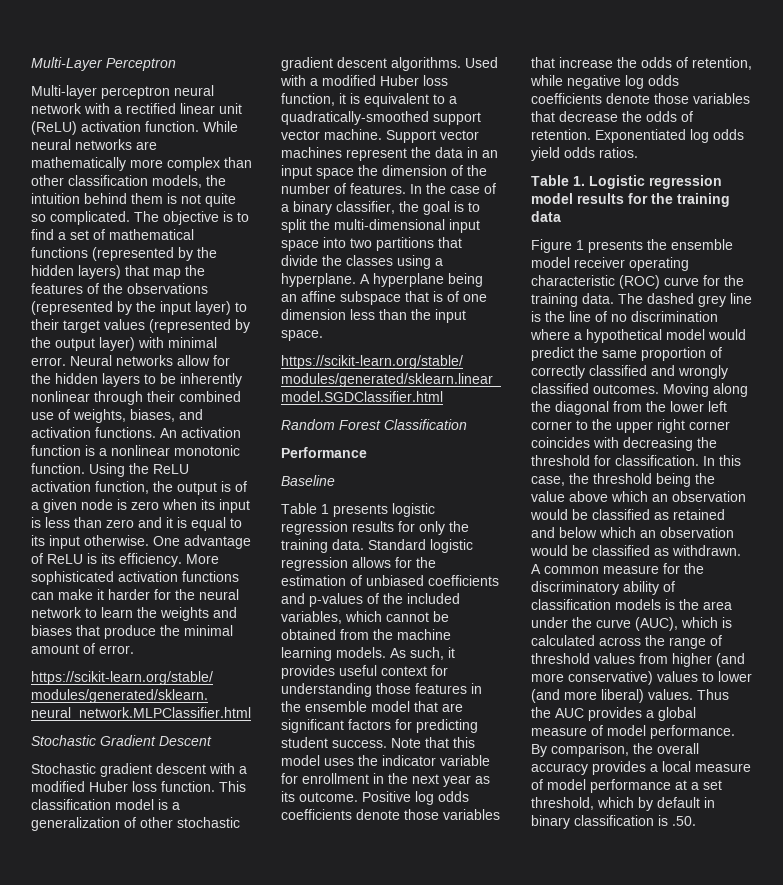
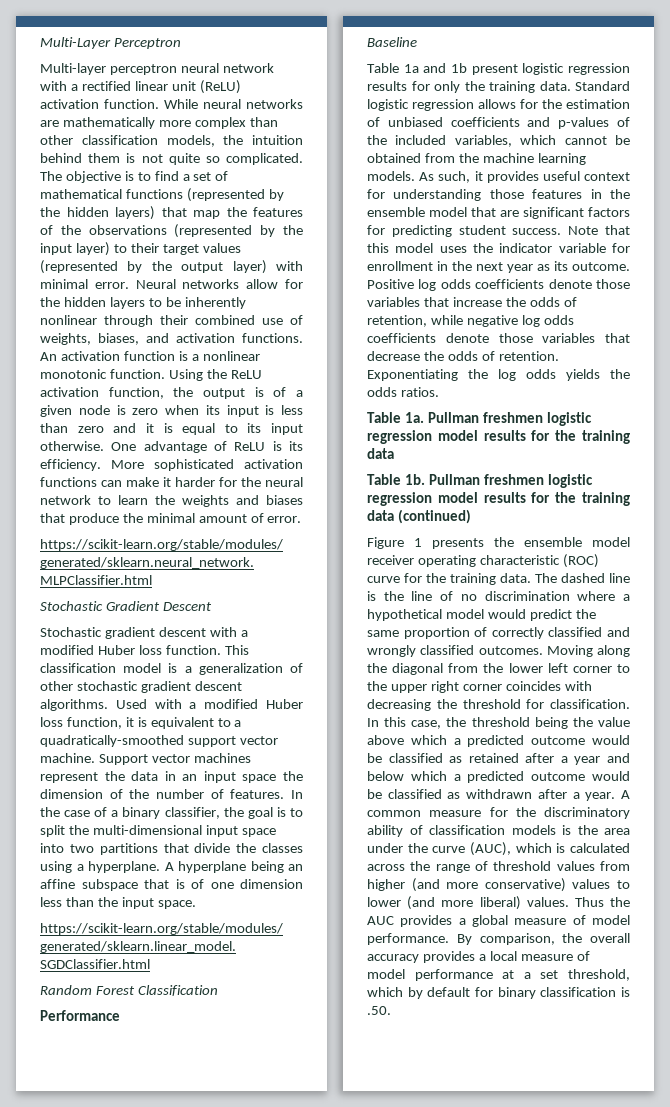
[321,504,388,517] 1 presents -> [403,63,518,75] 1a and 1b present
[595,129,744,143] [531,147,560,161] Exponentiated log odds yield -> [367,369,630,381] Exponentiating the log odds yields the
[573,175,722,189] [531,193,730,207] [531,211,561,222] 1. Logistic regression model results for the training data -> [404,412,592,426] [367,430,630,444] [367,448,394,459] [367,474,593,488] [367,492,630,506] [367,509,471,524] 1a. Pullman freshmen logistic regression model results for the training data // Table 1b. Pullman freshmen logistic regression model results for the training data (continued)
[698,295,726,307] grey -> (605, 578) none
[652,491,746,502] an observation -> [453,735,586,747] a predicted outcome
[531,527,734,538] [530,545,741,556] and below which an observation would be classified as withdrawn. -> [525,753,630,765] [367,771,630,783] [367,789,616,801] after a year and below which a predicted outcome would be classified as withdrawn after a year.
[704,797,715,808] in -> [475,987,493,997] for

